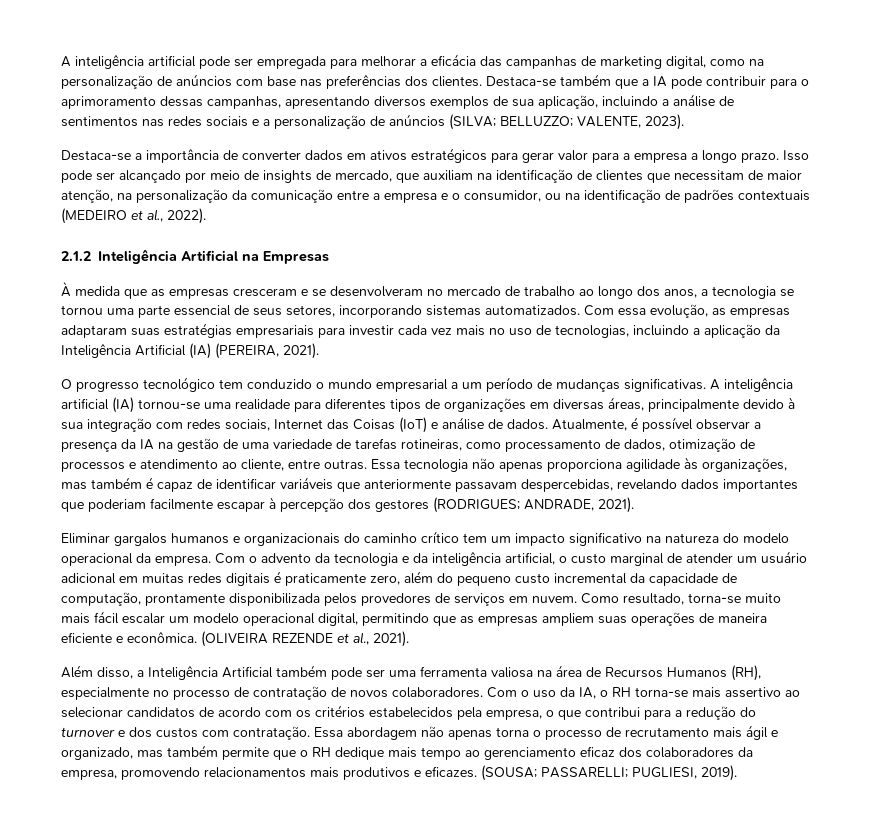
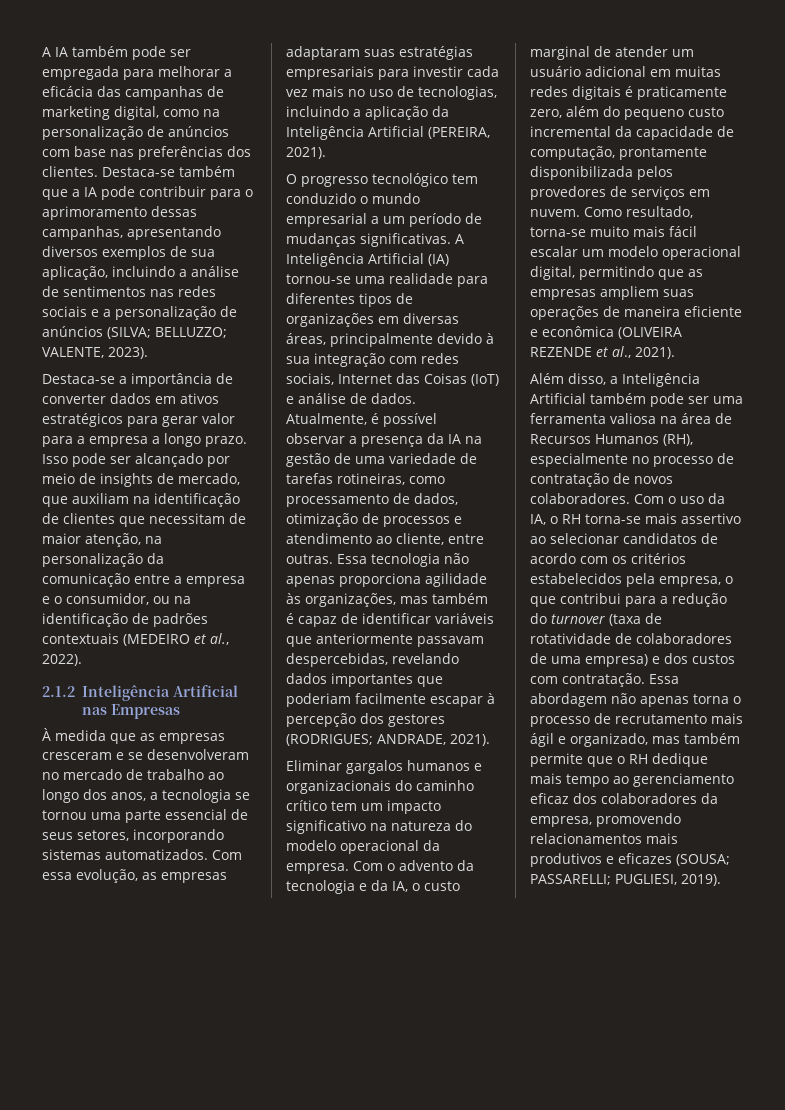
[61,55,196,69] A inteligência artificial -> [42,46,128,57] A IA também
[242,254,259,261] na -> [81,707,107,715] nas
[189,343,211,359] (IA) -> (424, 131) none
[724,378,793,392] [61,398,109,410] inteligência artificial -> [286,253,424,267] Inteligência Artificial
[432,552,555,566] inteligência artificial, -> [392,881,408,892] IA,
[127,632,197,643] econômica. -> [542,326,614,337] econômica
(115, 732) none -> [609,613,662,626] [530,633,732,644] [530,653,648,667] (taxa de rotatividade de colaboradores de uma empresa)
[425,766,477,778] eficazes. -> [618,853,672,864] eficazes

